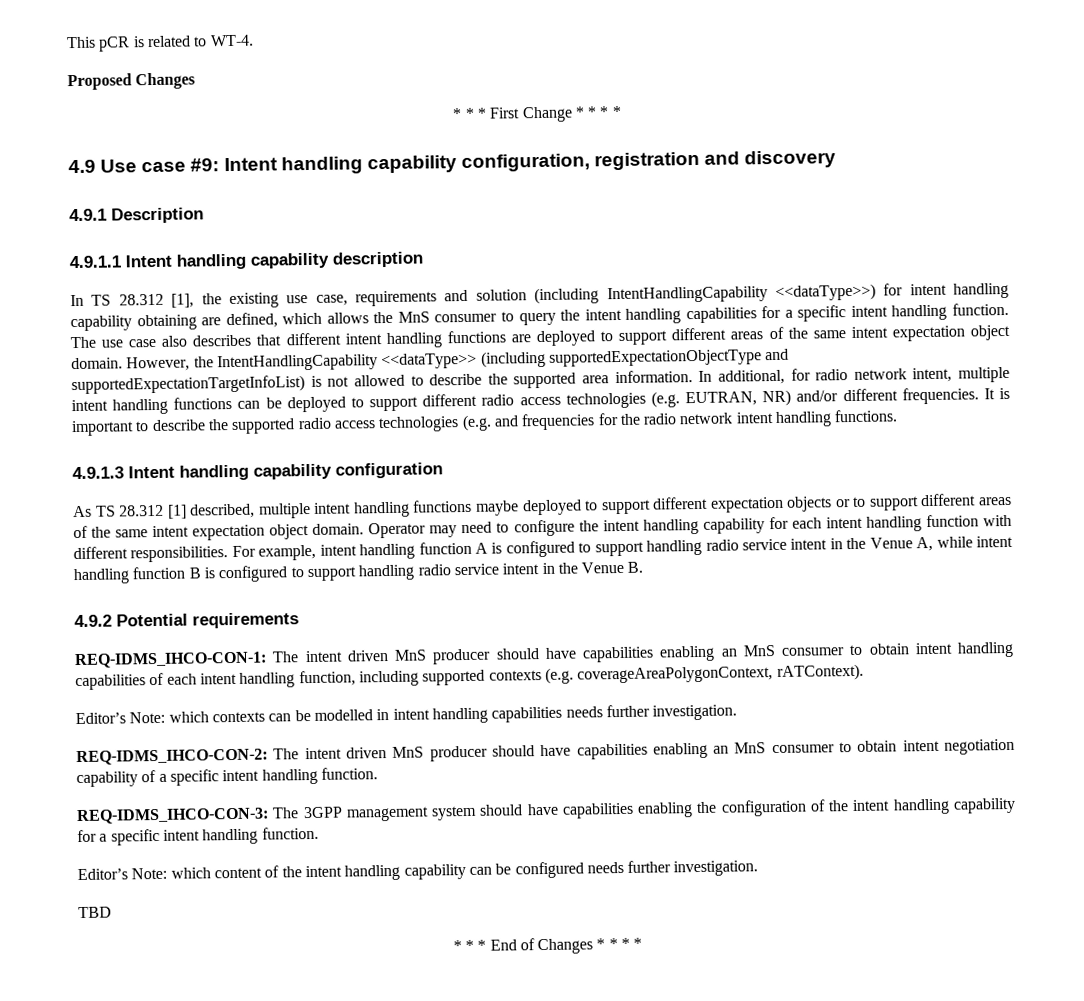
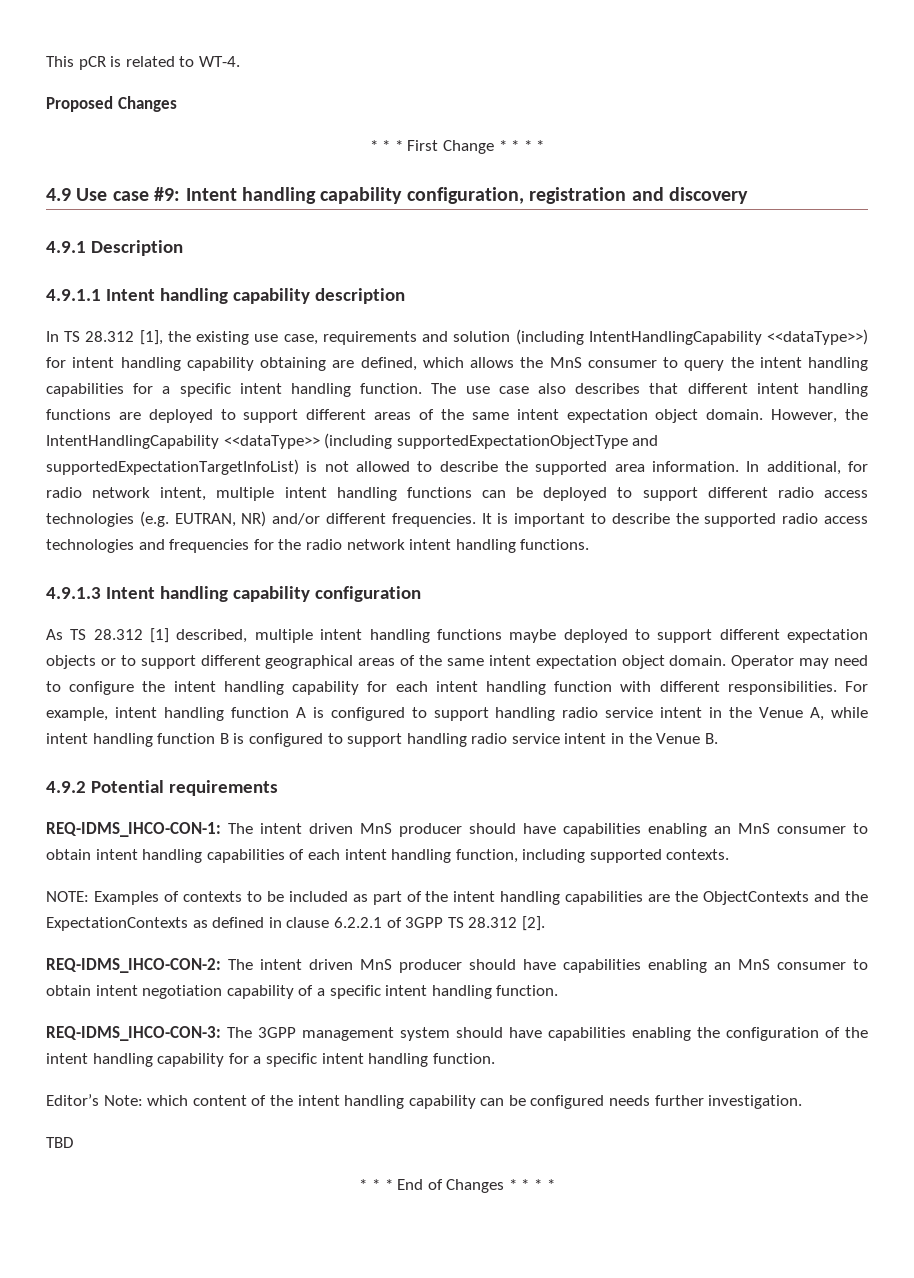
[461,414,492,432] (e.g. -> (134, 546) none
(977, 500) none -> [265,655,354,669] geographical
[488,663,864,684] [75,704,738,725] contexts (e.g. coverageAreaPolygonContext, rATContext). // Editor’s Note: which contexts can be modelled in intent handling capabilities needs further investigation. -> [666,849,730,860] [46,891,869,905] [46,916,545,931] contexts. // NOTE: Examples of contexts to be included as part of the intent handling capabilities are the ObjectContexts and the ExpectationContexts as defined in clause 6.2.2.1 of 3GPP TS 28.312 [2].

